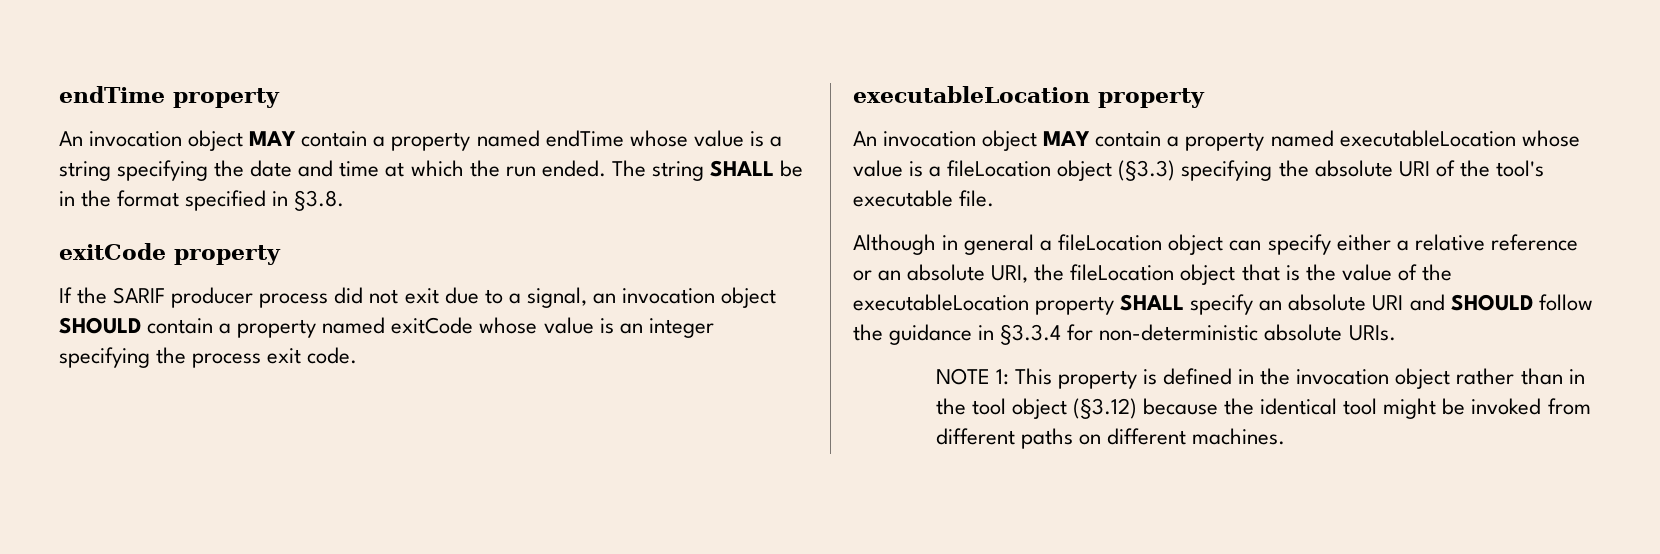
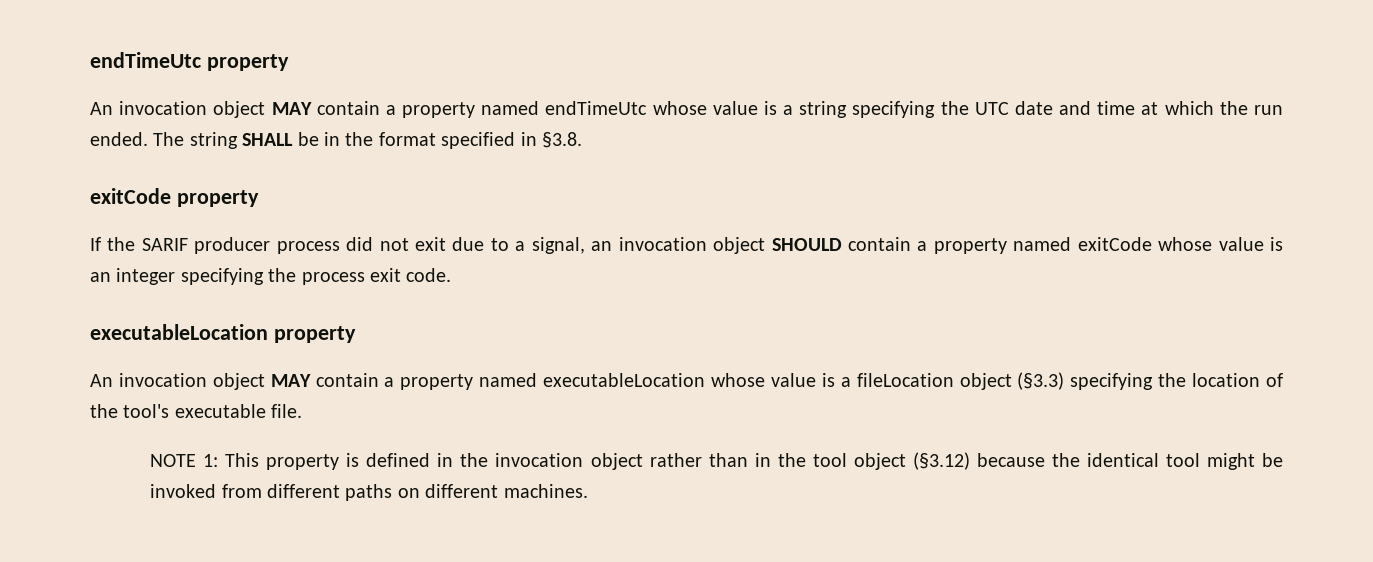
[59,86,280,108] [59,130,624,151] endTime property // An invocation object MAY contain a property named endTime -> [90,52,289,71] [90,101,648,118] endTimeUtc property // An invocation object MAY contain a property named endTimeUtc
(245, 168) none -> [974,102,1009,115] UTC
[1314,160,1430,177] absolute URI -> [1192,373,1261,387] location
[853,234,1578,255] [853,264,1452,285] [853,294,1593,315] [853,324,1396,345] // Although in general a fileLocation object can specify either a relative reference or an absolute URI, the fileLocation object that is the value of the executableLocation property SHALL specify an absolute URI and SHOULD follow the guidance in §3.3.4 for non-deterministic absolute URIs. -> (303, 411) none

